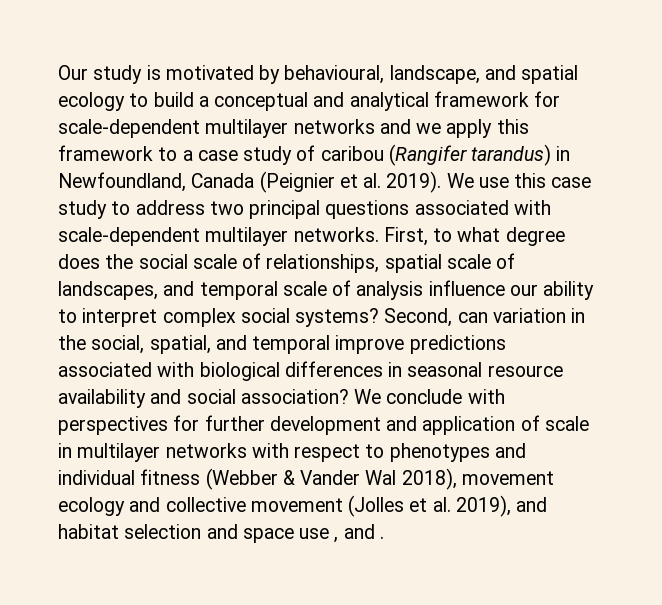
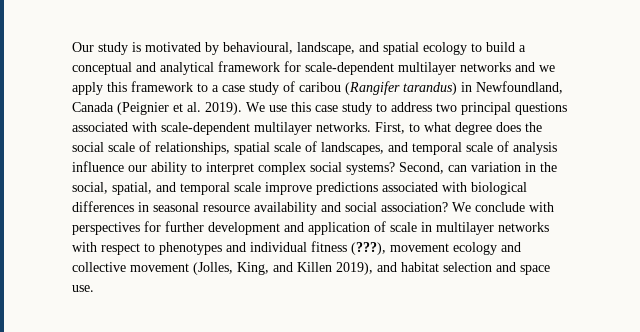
(331, 344) none -> [234,182,261,192] scale
[205,468,457,490] (Webber & Vander Wal 2018), -> [351,242,386,255] (???),
[348,495,451,517] (Jolles et al. -> [193,262,332,275] (Jolles, King, and Killen
[299,524,384,543] use , and . -> [72,285,94,292] use.

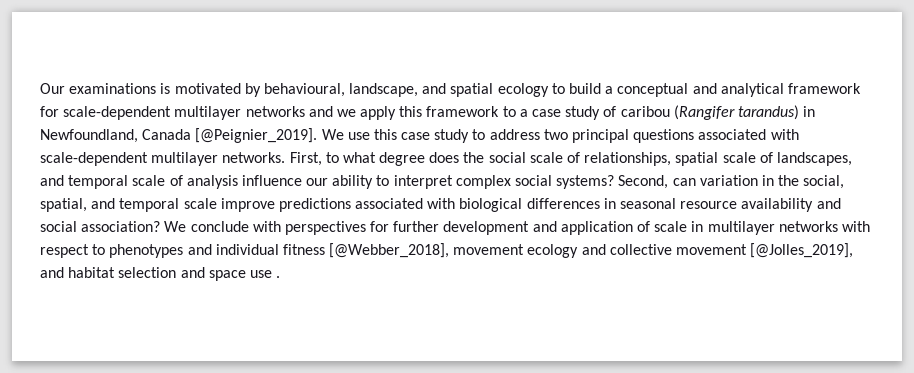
[98,42,128,55] study -> [69,83,157,94] examinations
[117,102,242,115] (Peignier et al. 2019). -> [195,128,318,143] [@Peignier_2019].
[351,242,386,255] (???), -> [329,243,450,258] [@Webber_2018],
[193,262,373,275] (Jolles, King, and Killen 2019), -> [750,243,854,258] [@Jolles_2019],
[72,285,94,292] use. -> [249,270,281,278] use .

